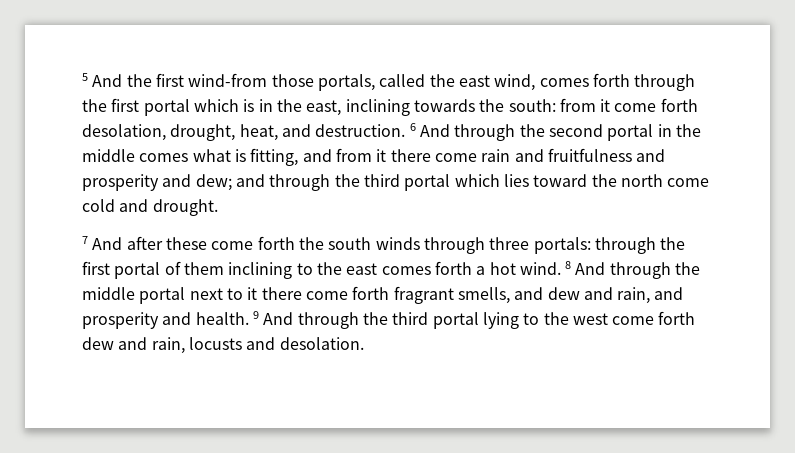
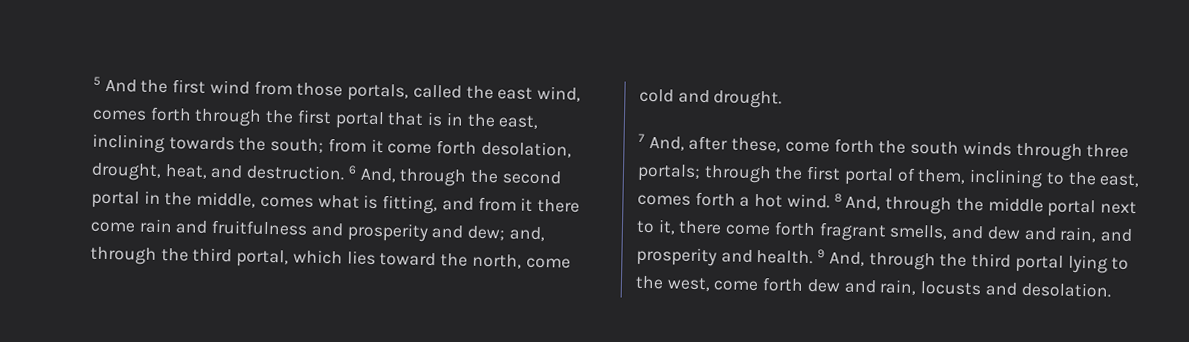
[188,73,268,87] wind-from -> [209,79,293,96] wind from
[193,99,239,112] which -> [387,112,425,126] that
[508,99,556,112] south: -> [270,138,325,153] south;
[419,124,450,137] And -> [359,167,397,183] And,
[82,149,135,162] middle -> [196,191,257,208] middle,
[235,174,451,191] and through the third portal -> [508,226,545,242] [90,246,290,268] and, through the third portal,
[620,174,663,187] north -> [471,253,522,269] north,
[92,236,207,250] And after these -> [648,135,782,153] And, after these,
[533,237,591,254] portals: -> [637,163,701,182] portals;
[183,262,224,275] them -> [917,168,967,184] them,
[346,263,378,275] east -> [1099,173,1141,188] east,
[575,262,606,275] And -> [845,195,882,211] And,
[247,287,258,300] it -> [657,219,676,235] it,
[263,312,294,325] And -> [828,251,865,267] And,
[572,313,608,325] west -> [666,277,711,292] west,

